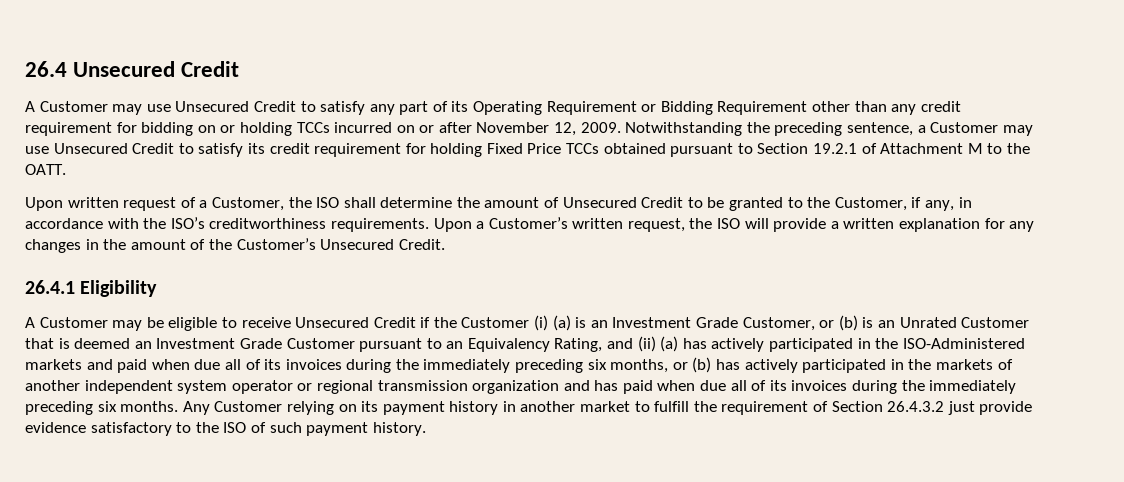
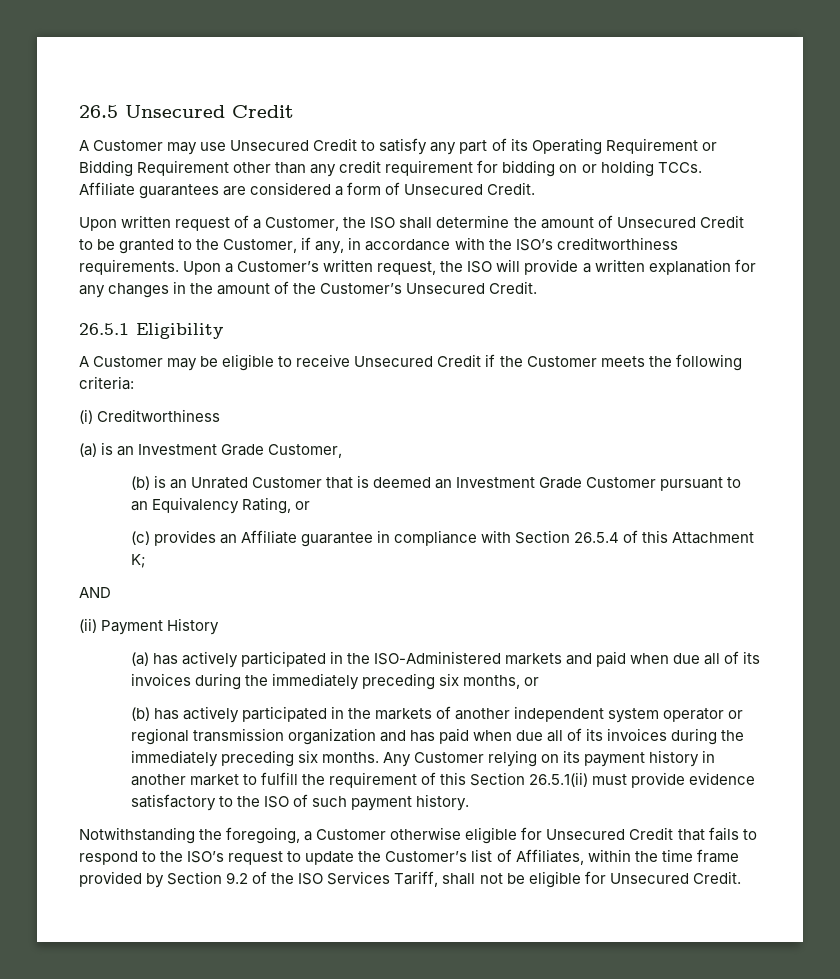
[25,61,67,77] 26.4 -> [79,105,118,118] 26.5
[296,122,1033,136] [25,143,1030,157] [25,164,66,175] TCCs incurred on or after November 12, 2009. Notwithstanding the preceding sentence, a Customer may use Unsecured Credit to satisfy its credit requirement for holding Fixed Price TCCs obtained pursuant to Section 19.2.1 of Attachment M to the OATT. -> [657,162,702,173] [79,182,536,199] TCCs. Affiliate guarantees are considered a form of Unsecured Credit.
[25,280,75,294] 26.4.1 -> [79,323,129,335] 26.5.1
[534,315,549,331] (i) -> [600,354,742,371] [79,376,134,390] [79,409,221,424] meets the following criteria: // (i) Creditworthiness //
[819,320,835,328] or -> (343, 451) //
[607,336,656,352] and (ii) -> [294,501,310,510] [130,530,755,547] [130,554,146,568] [79,587,111,598] [79,618,220,635] or // (c) provides an Affiliate guarantee in compliance with Section 26.5.4 of this Attachment K; // AND // (ii) Payment History //
(688, 366) none -> (540, 681) //
[831,401,975,415] Section 26.4.3.2 just -> [440,772,628,787] this Section 26.5.1(ii) must
(426, 429) none -> [79,827,757,844] [79,849,739,865] [79,871,741,888] // Notwithstanding the foregoing, a Customer otherwise eligible for Unsecured Credit that fails to respond to the ISO’s request to update the Customer’s list of Affiliates, within the time frame provided by Section 9.2 of the ISO Services Tariff, shall not be eligible for Unsecured Credit.

